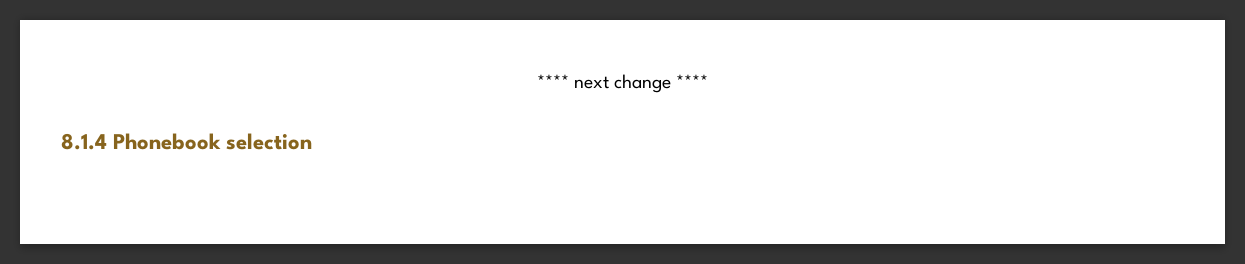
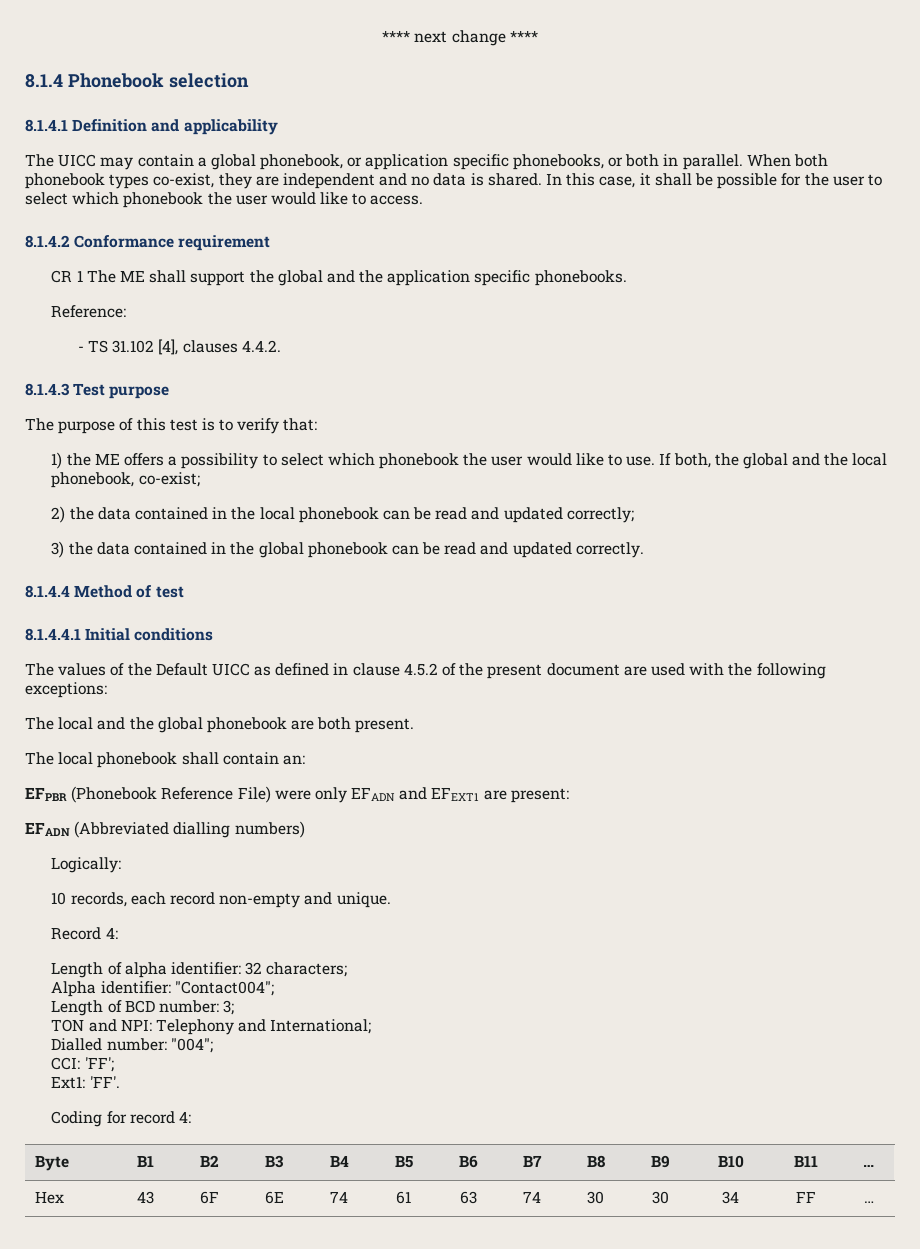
(313, 141) none -> [25,119,278,135] [25,154,828,170] [25,173,882,189] [25,192,424,208] [25,235,271,251] [51,270,627,286] [51,305,127,318] [77,339,281,355] [25,383,170,399] [25,418,318,434] [51,452,888,469] [51,472,200,488] [51,506,634,523] [51,541,644,558] [25,585,184,598] [25,628,214,641] [25,663,826,679] [25,682,107,698] [25,717,415,733] [25,752,305,768] [25,786,569,803] [25,821,305,838] [51,857,122,873] [51,892,391,908] [51,927,118,940] [51,962,348,978] [51,981,274,997] [51,1000,235,1016] [51,1019,372,1035] [51,1038,213,1053] [51,1057,114,1072] [51,1076,120,1089] [51,1111,191,1127] [34,1155,69,1171] [137,1155,154,1167] [199,1155,219,1167] [265,1155,284,1168] [329,1155,349,1167] [394,1155,413,1168] [458,1155,478,1168] [523,1155,542,1167] [586,1155,605,1168] [650,1155,670,1168] [717,1155,744,1168] [793,1155,818,1167] [863,1165,874,1167] [34,1191,64,1204] [137,1191,154,1204] [199,1191,219,1204] [264,1191,284,1204] [330,1191,348,1203] [396,1191,411,1204] [459,1191,477,1204] [523,1191,541,1203] [587,1191,604,1204] [651,1191,669,1204] [722,1191,739,1204] [795,1191,816,1203] [863,1201,874,1203] // 8.1.4.1 Definition and applicability // The UICC may contain a global phonebook, or application specific phonebooks, or both in parallel. When both phonebook types co-exist, they are independent and no data is shared. In this case, it shall be possible for the user to select which phonebook the user would like to access. // 8.1.4.2 Conformance requirement // CR 1 The ME shall support the global and the application specific phonebooks. // Reference: // - TS 31.102 [4], clauses 4.4.2. // 8.1.4.3 Test purpose // The purpose of this test is to verify that: // 1) the ME offers a possibility to select which phonebook the user would like to use. If both, the global and the local phonebook, co-exist; // 2) the data contained in the local phonebook can be read and updated correctly; // 3) the data contained in the global phonebook can be read and updated correctly. // 8.1.4.4 Method of test // 8.1.4.4.1 Initial conditions // The values of the Default UICC as defined in clause 4.5.2 of the present document are used with the following exceptions: // The local and the global phonebook are both present. // The local phonebook shall contain an: // EFPBR (Phonebook Reference File) were only EFADN and EFEXT1 are present: // EFADN (Abbreviated dialling numbers) // Logically: // 10 records, each record non-empty and unique. // Record 4: // Length of alpha identifier: 32 characters; // Alpha identifier: "Contact004"; // Length of BCD number: 3; // TON and NPI: Telephony and International; // Dialled number: "004"; // CCI: 'FF'; // Ext1: 'FF'. // Coding for record 4: // Byte | B1 | B2 | B3 | B4 | B5 | B6 | B7 | B8 | B9 | B10 | B11 | … // Hex | 43 | 6F | 6E | 74 | 61 | 63 | 74 | 30 | 30 | 34 | FF | …

